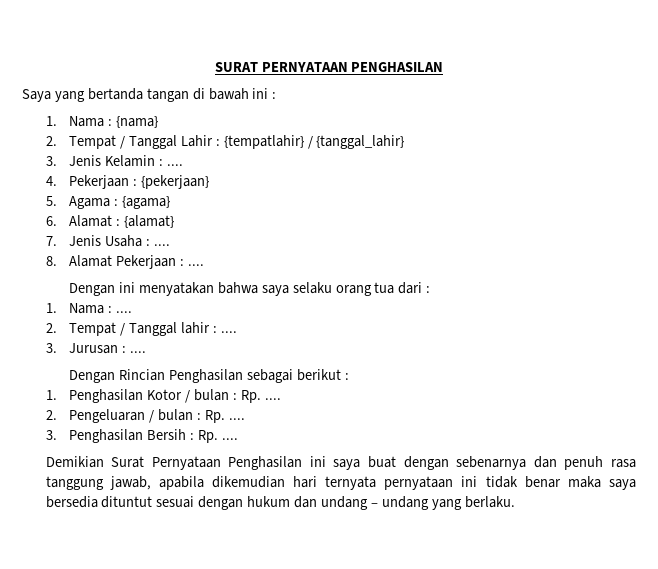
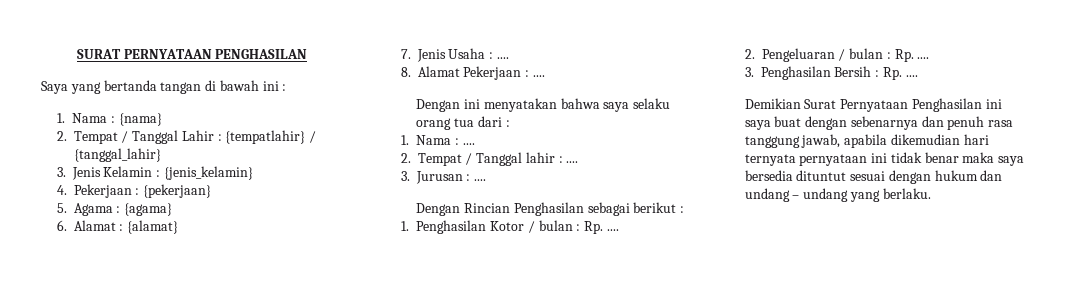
[166,164,183,166] .... -> [163,166,253,180] {jenis_kelamin}

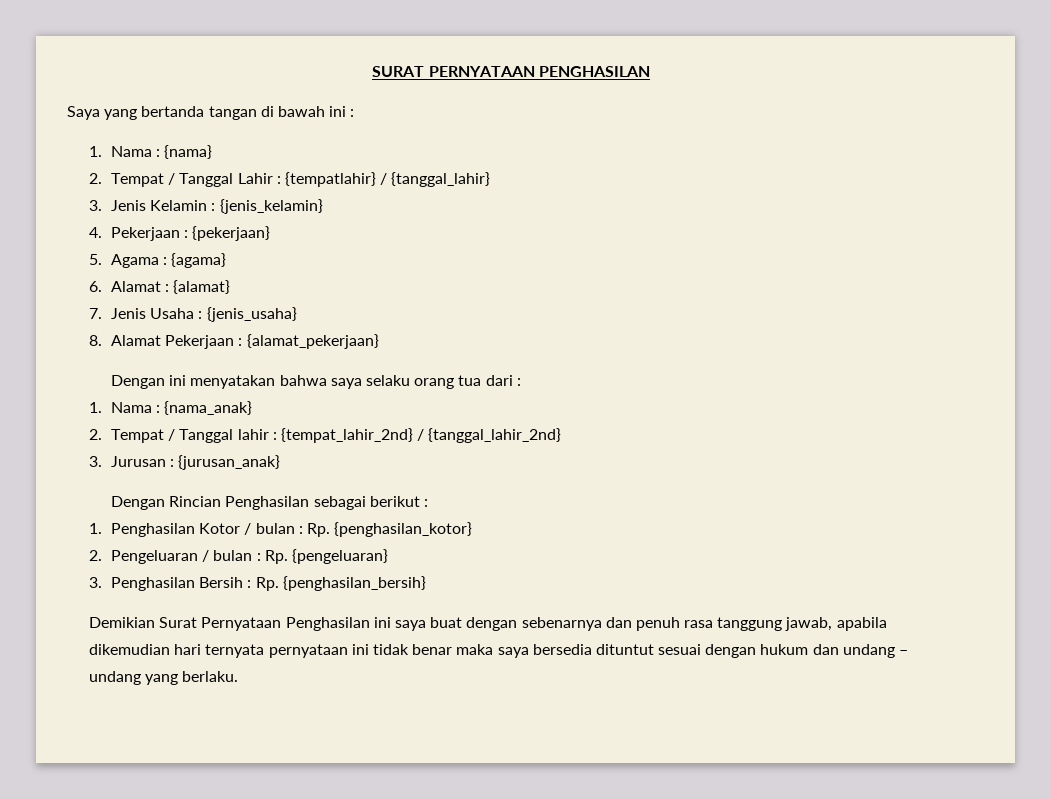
[496,57,509,59] .... -> [206,307,297,322] {jenis_usaha}
[532,75,545,77] .... -> [246,334,379,349] {alamat_pekerjaan}
[462,143,475,145] .... -> [164,401,253,415] {nama_anak}
[566,161,579,163] .... -> [280,428,562,443] {tempat_lahir_2nd} / {tanggal_lahir_2nd}
[474,179,487,181] .... -> [178,455,281,470] {jurusan_anak}
[606,229,619,231] .... -> [334,522,473,537] {penghasilan_kotor}
[917,57,930,59] .... -> [291,549,388,564] {pengeluaran}
[905,75,918,77] .... -> [282,576,426,591] {penghasilan_bersih}

